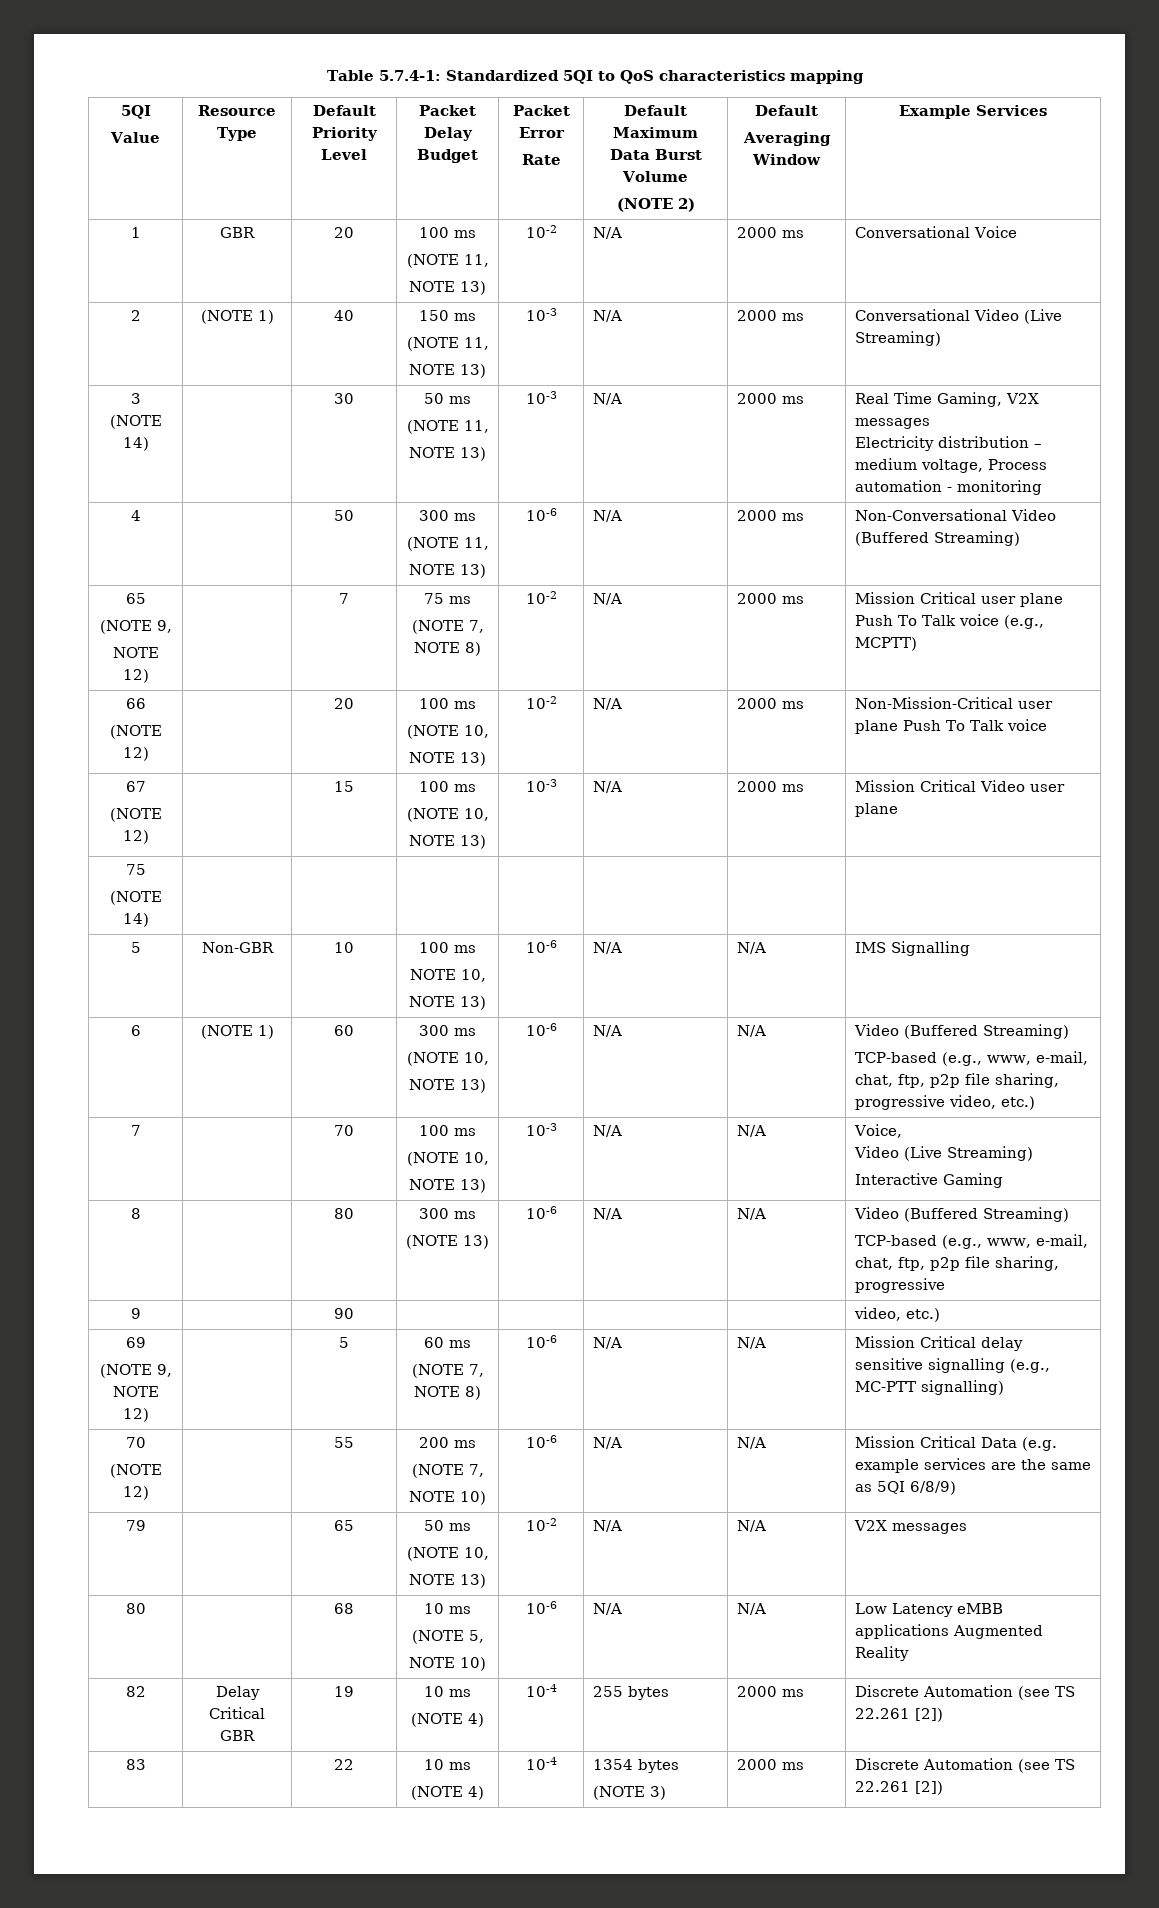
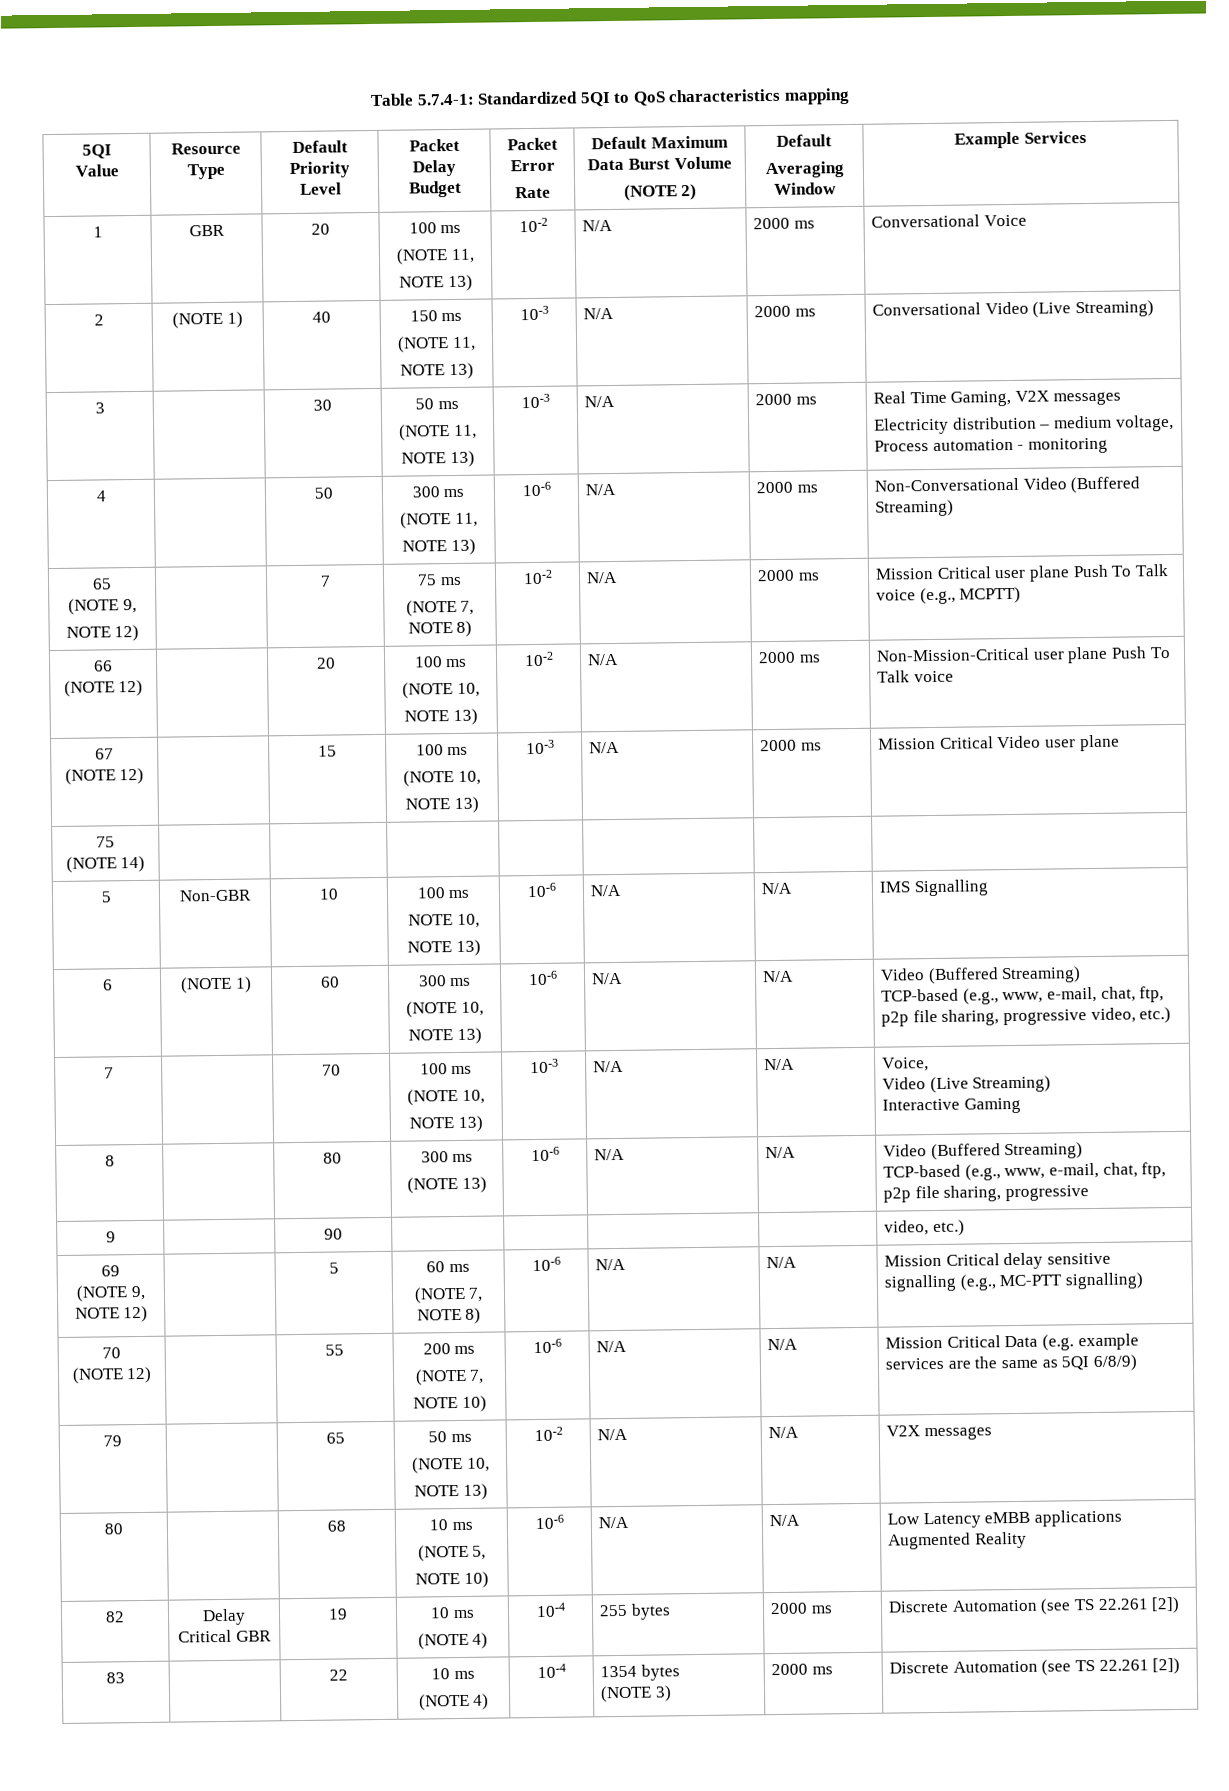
[109,415,162,429] [122,437,149,451] // (NOTE 14) -> (105, 408) none

